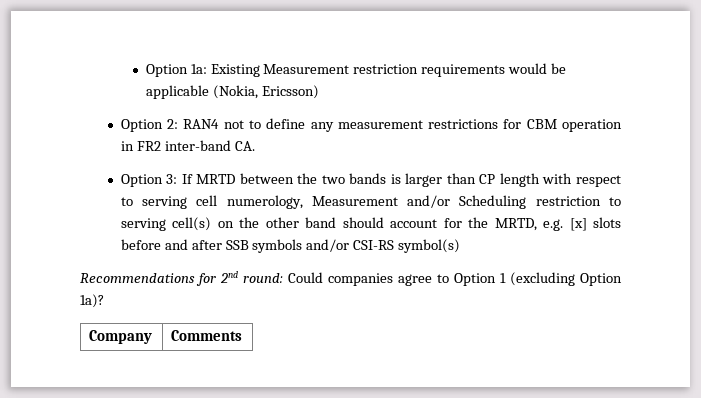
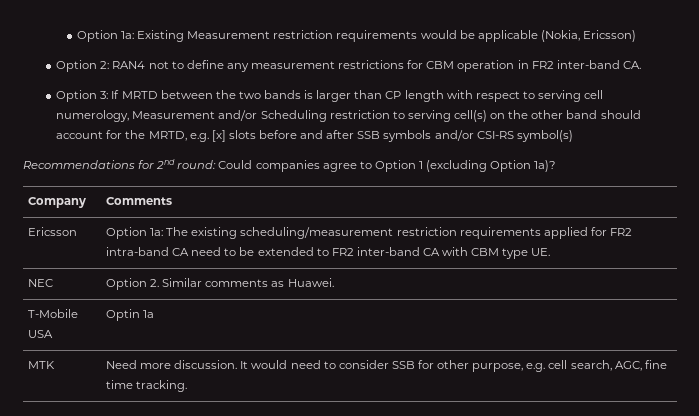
(243, 335) none -> [28,227,78,236] [106,227,632,239] [106,247,551,259] [28,279,54,287] [106,278,334,290] [28,309,79,318] [28,330,54,338] [106,309,155,321] [28,361,56,369] [106,360,667,372] [106,380,188,392] // Ericsson | Option 1a: The existing scheduling/measurement restriction requirements applied for FR2 intra-band CA need to be extended to FR2 inter-band CA with CBM type UE. // NEC | Option 2. Similar comments as Huawei. // T-Mobile USA | Optin 1a // MTK | Need more discussion. It would need to consider SSB for other purpose, e.g. cell search, AGC, fine time tracking.

